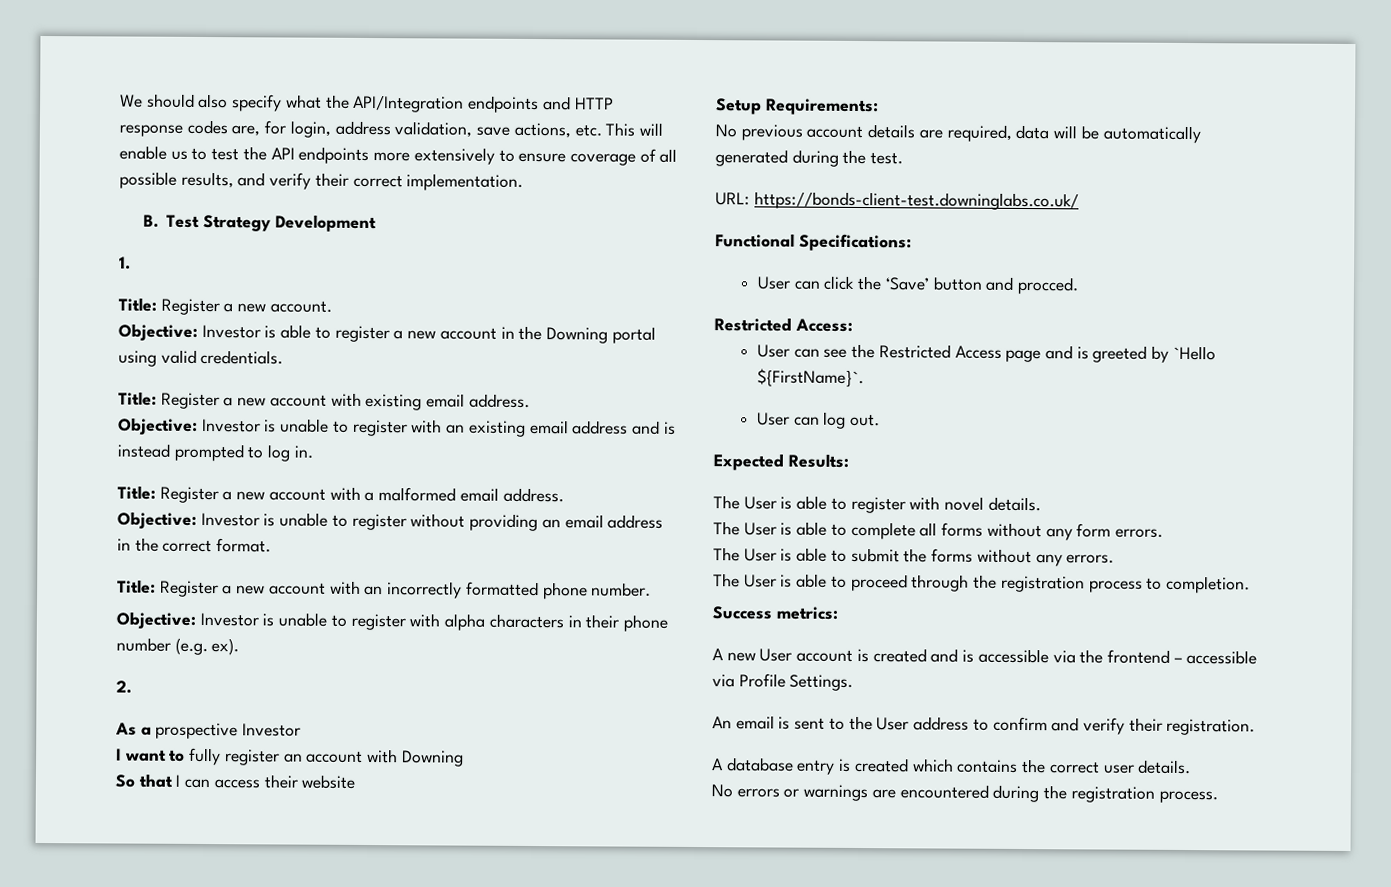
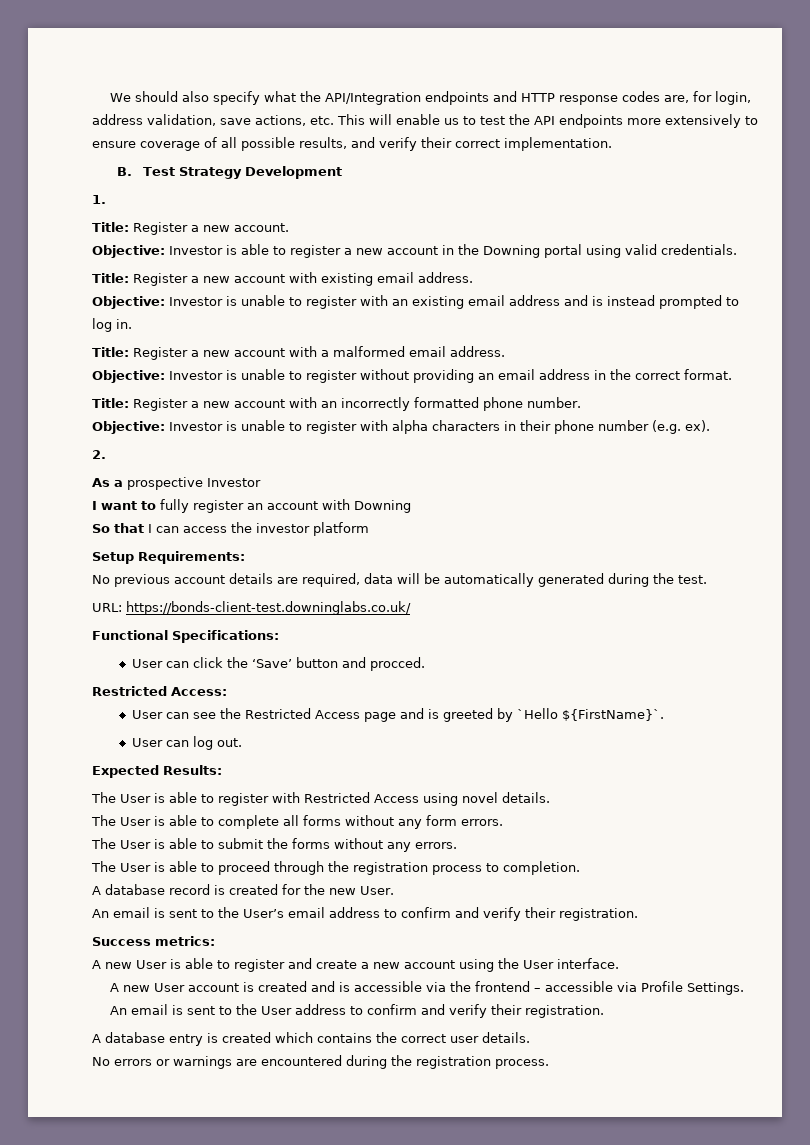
[263,774,356,789] their website -> [231,522,369,536] the investor platform
(941, 503) none -> [304,792,458,806] Restricted Access using
[712,606,839,620] Success metrics: -> [92,884,394,895] [92,907,638,921] [92,936,215,946] [92,958,619,972] A database record is created for the new User. // An email is sent to the User’s email address to confirm and verify their registration. // Success metrics: // A new User is able to register and create a new account using the User interface.

